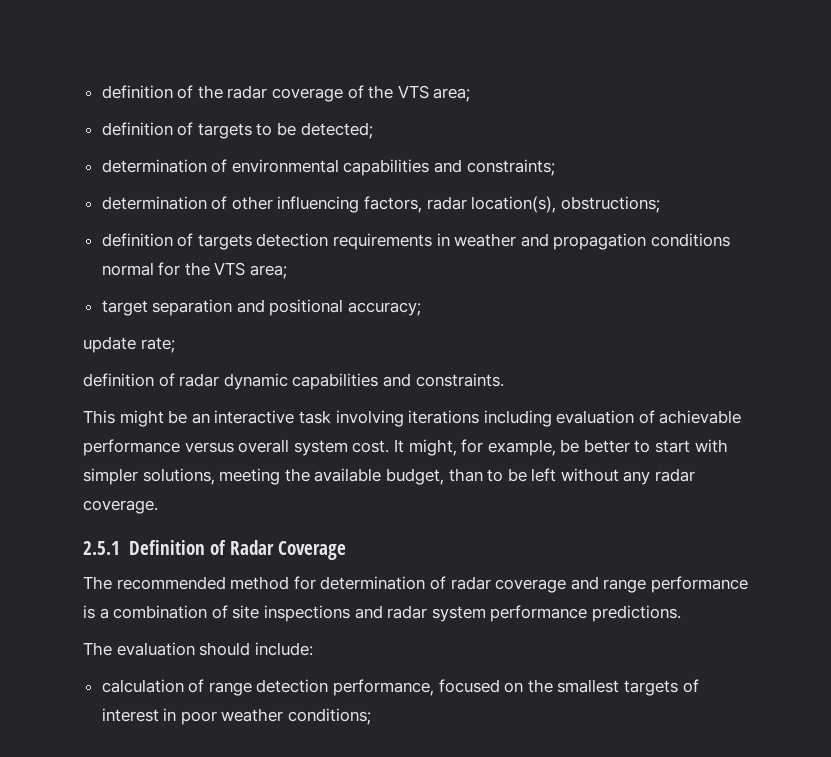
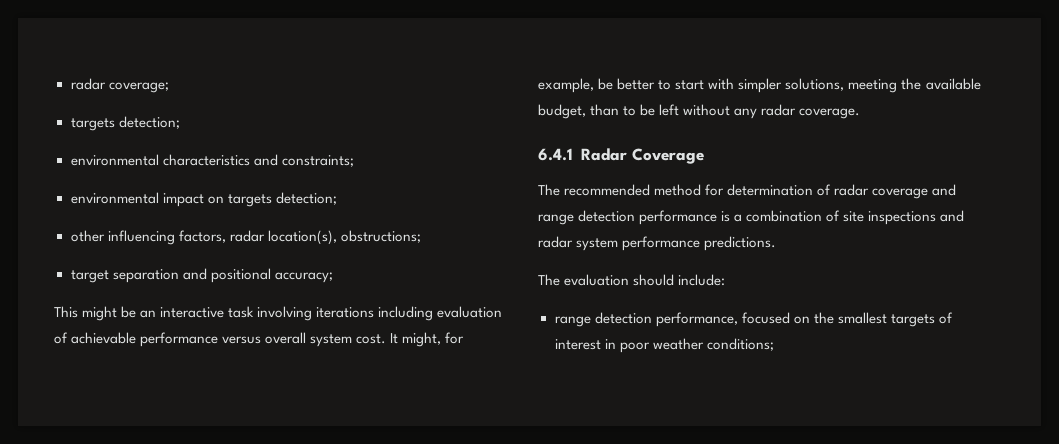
[101,85,471,102] [101,122,373,139] [101,159,555,176] [101,196,228,210] definition of the radar coverage of the VTS area; // definition of targets to be detected; // determination of environmental capabilities and constraints; // determination of -> [70,78,169,93] [70,116,180,131] [70,154,354,167] [70,192,337,207] radar coverage; // targets detection; // environmental characteristics and constraints; // environmental impact on targets detection; //
[101,233,731,250] [101,262,288,279] // definition of targets detection requirements in weather and propagation conditions normal for the VTS area; -> (421, 236) none
[83,336,175,353] [83,373,504,390] // update rate; // definition of radar dynamic capabilities and constraints. -> (333, 277) none
[83,540,226,555] 2.5.1 Definition of -> [538,148,573,161] 6.4.1
(647, 586) none -> [578,210,636,222] detection
[101,679,205,693] calculation of -> (726, 280) none

